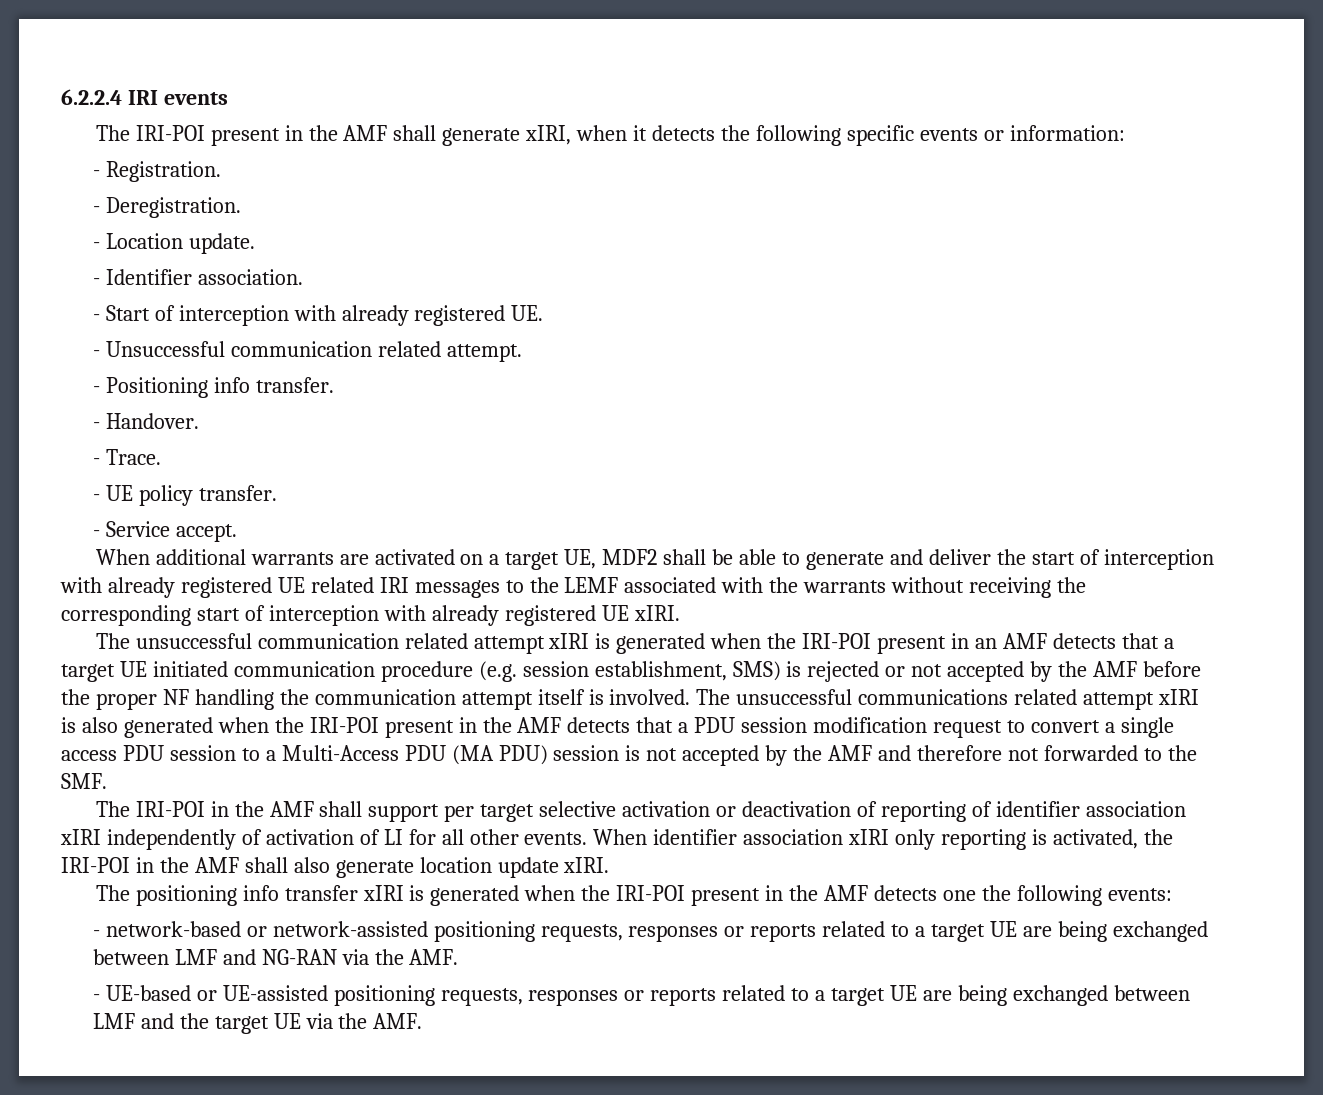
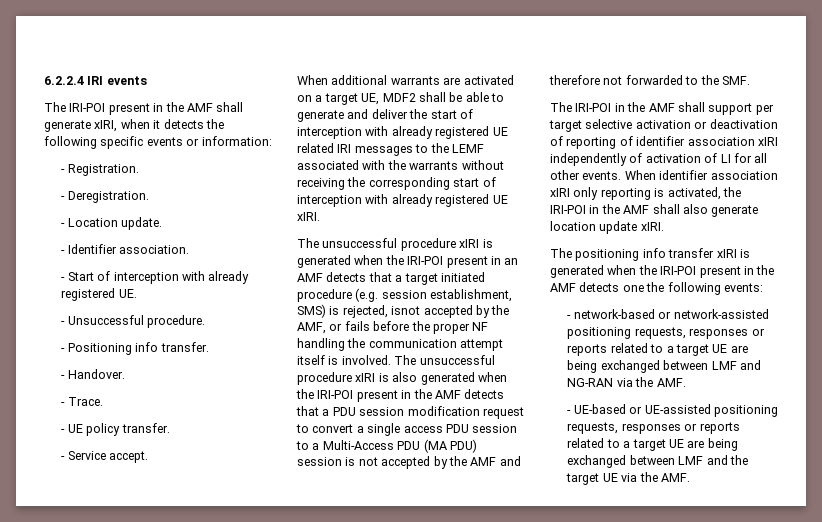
[230,341,522,362] communication related attempt. -> [147,315,206,328] procedure.
[257,633,545,654] communication related attempt -> [400,238,456,251] procedure
[119,661,375,677] UE initiated communication -> [440,272,485,282] initiated
[807,661,1138,682] rejected or not accepted by the AMF -> [342,305,510,318] [297,321,370,334] rejected, isnot accepted by the AMF, or fails
[858,689,1155,710] communications related attempt -> [297,372,352,385] procedure

